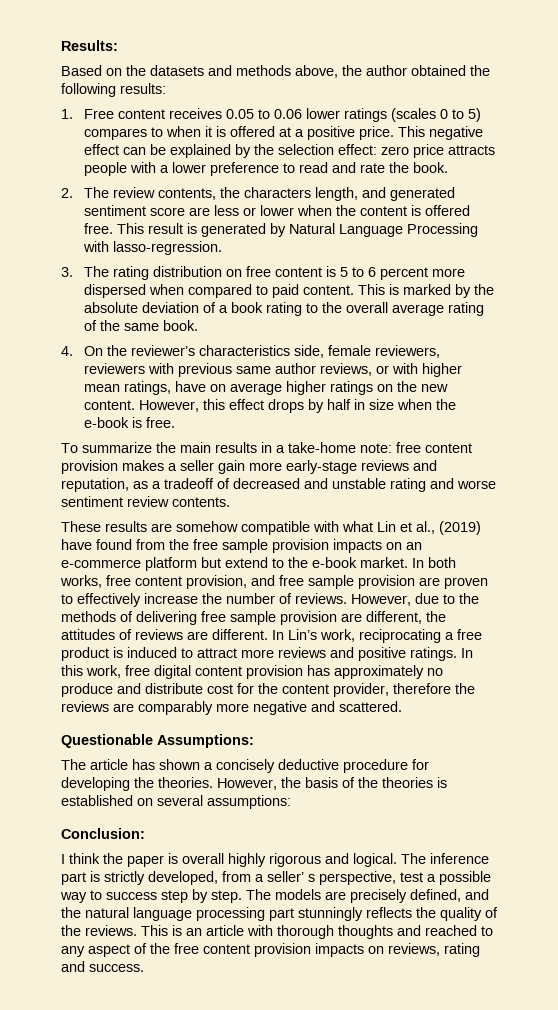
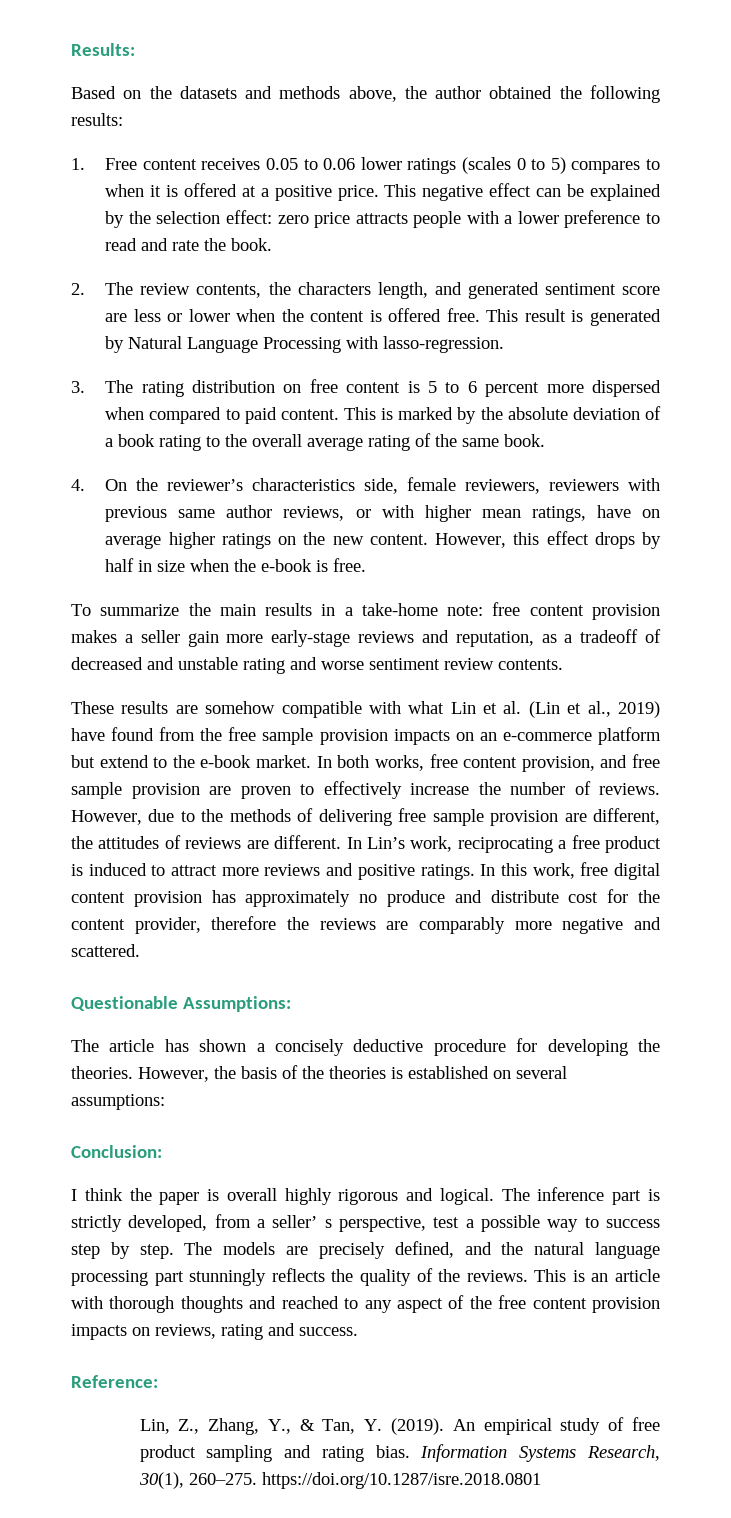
[416,521,481,535] al., (2019) -> [503,701,660,718] al. (Lin et al., 2019)
(144, 968) none -> [71,1375,158,1388] [139,1417,660,1435] [139,1444,660,1462] [138,1472,541,1489] // Reference: // Lin, Z., Zhang, Y., & Tan, Y. (2019). An empirical study of free product sampling and rating bias. Information Systems Research, 30(1), 260–275. https://doi.org/10.1287/isre.2018.0801

